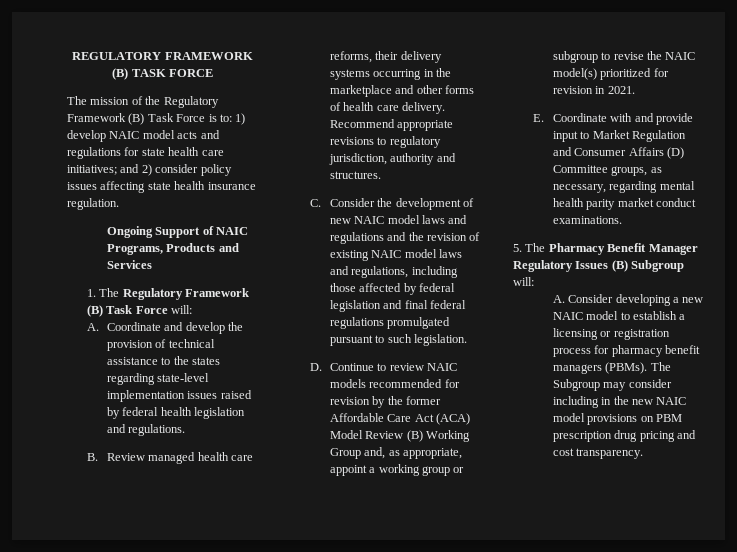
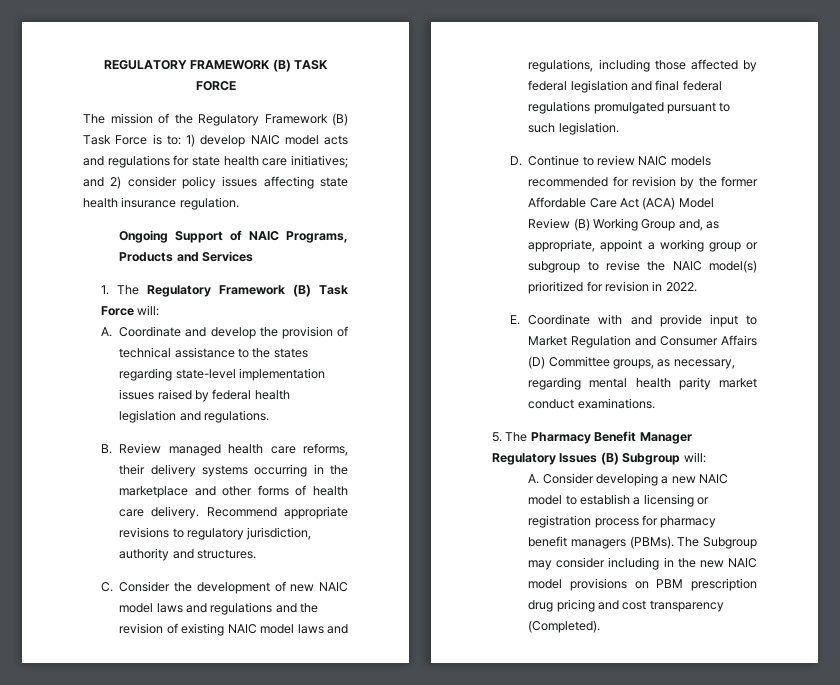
[607,86,635,94] 2021. -> [665,282,697,292] 2022.
[576,448,644,459] transparency. -> [649,600,724,612] [528,620,601,633] transparency (Completed).

